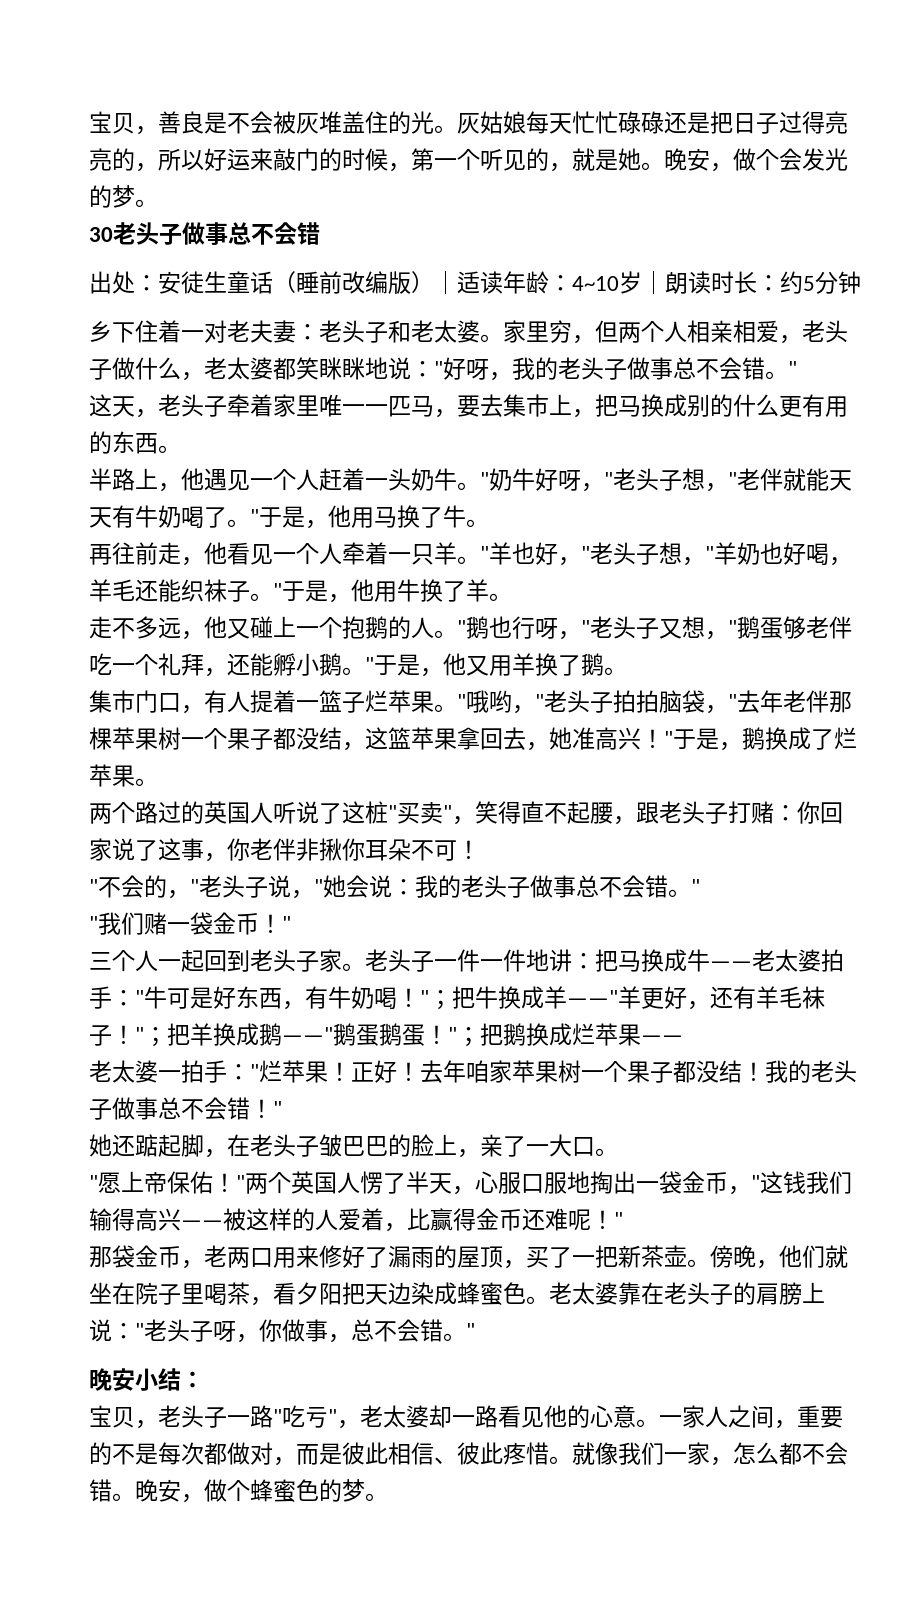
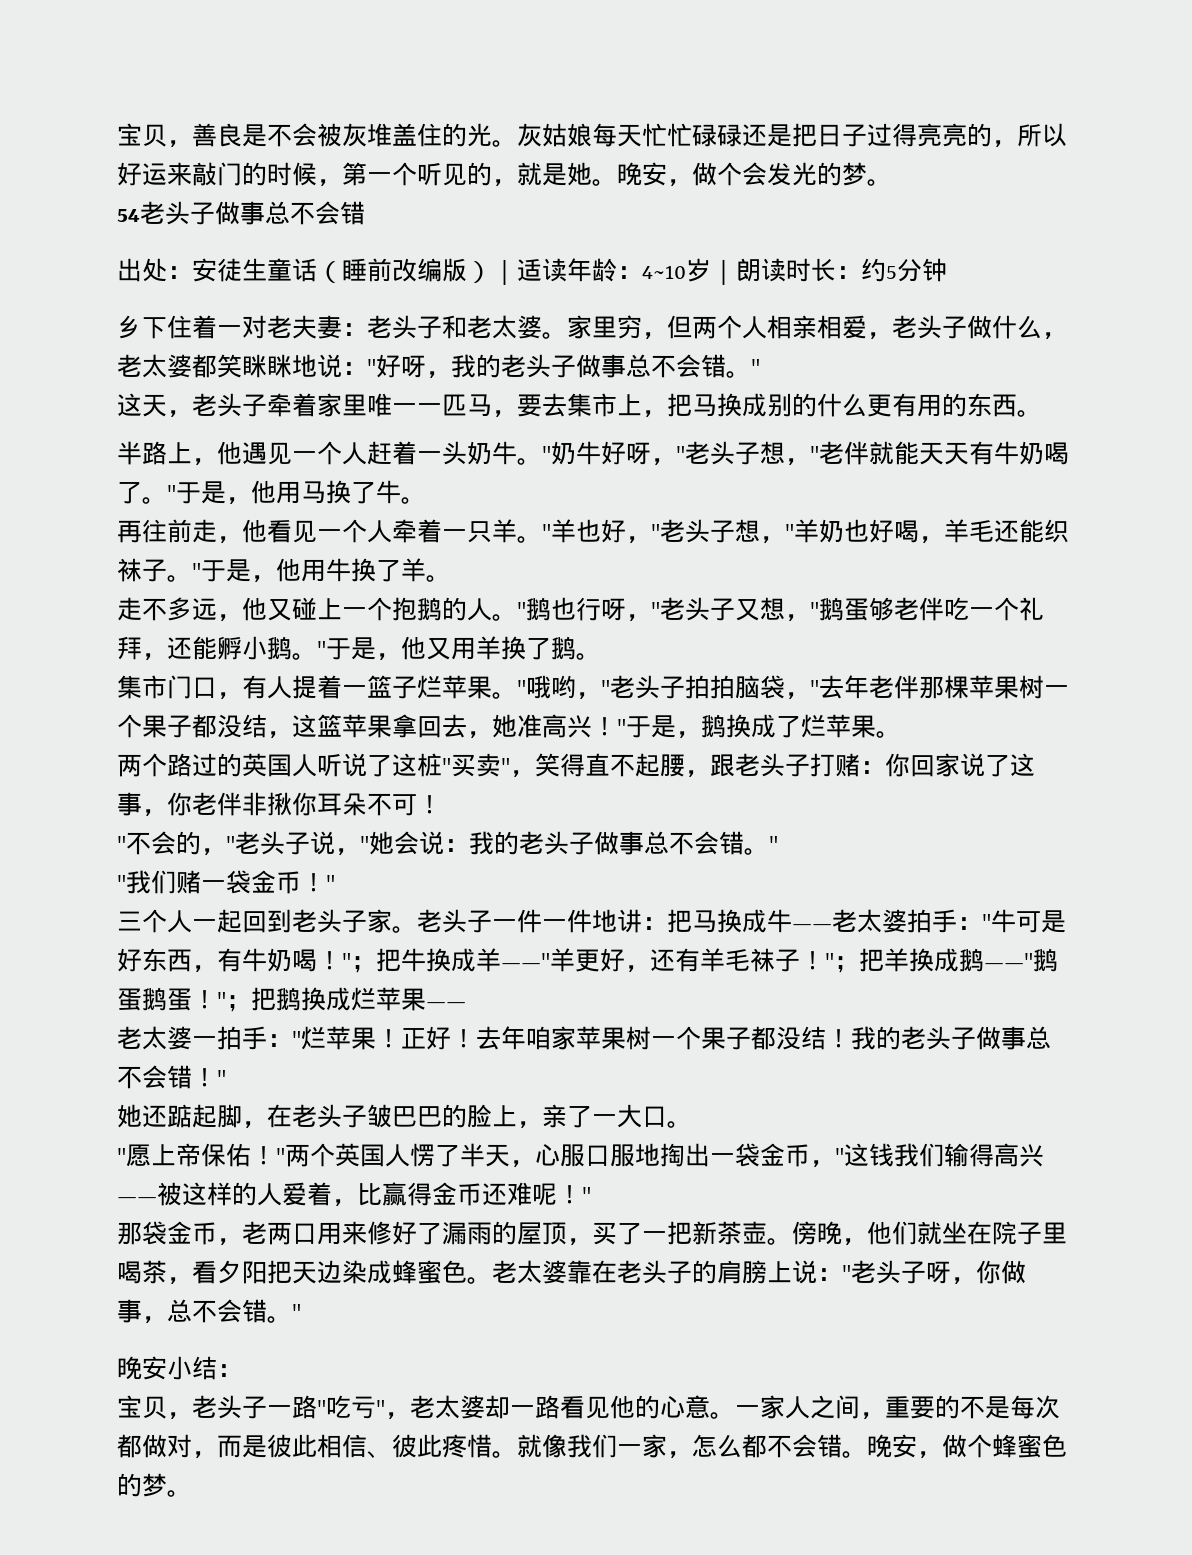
[89,227,113,242] 30 -> [117,209,140,222] 54

